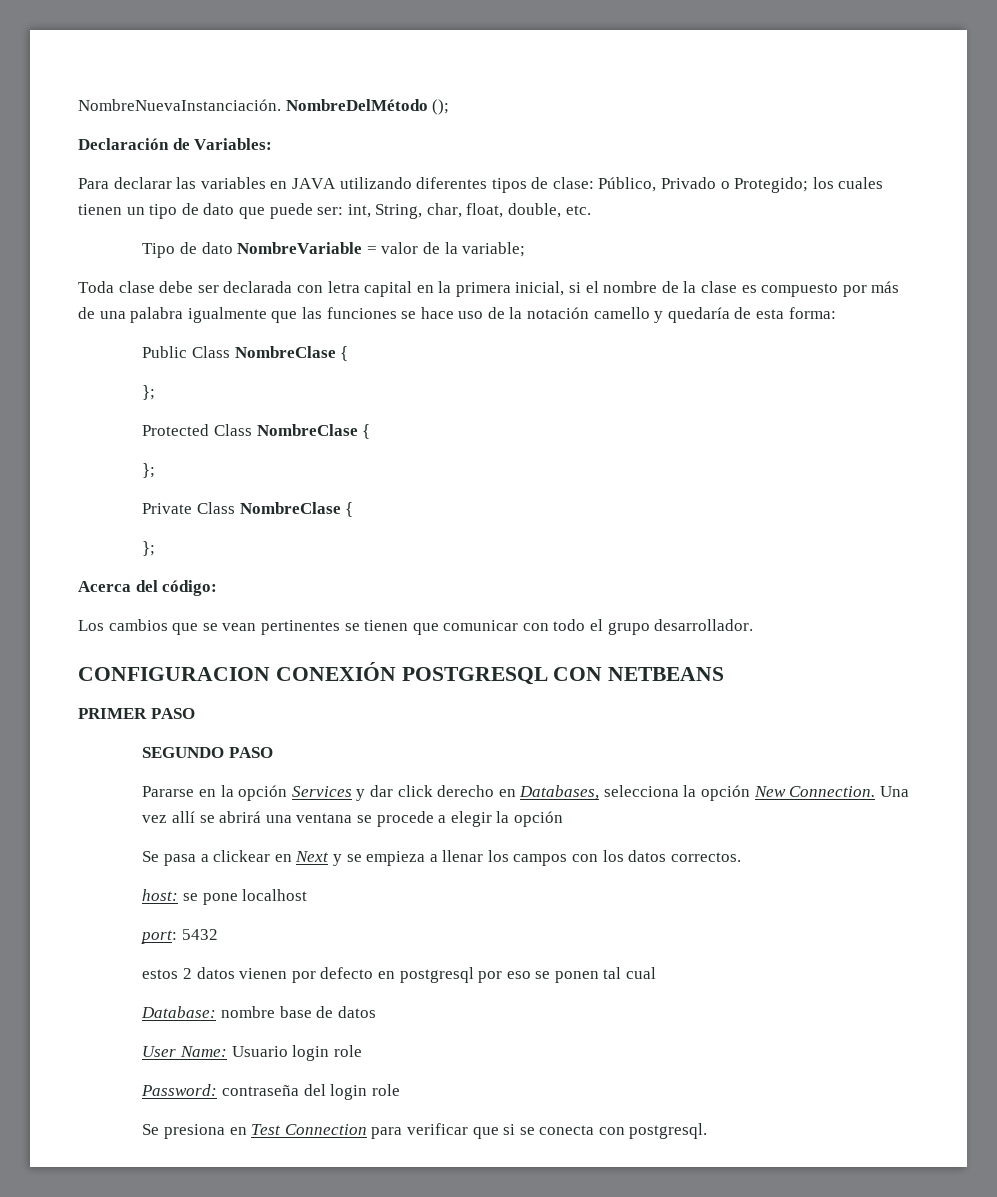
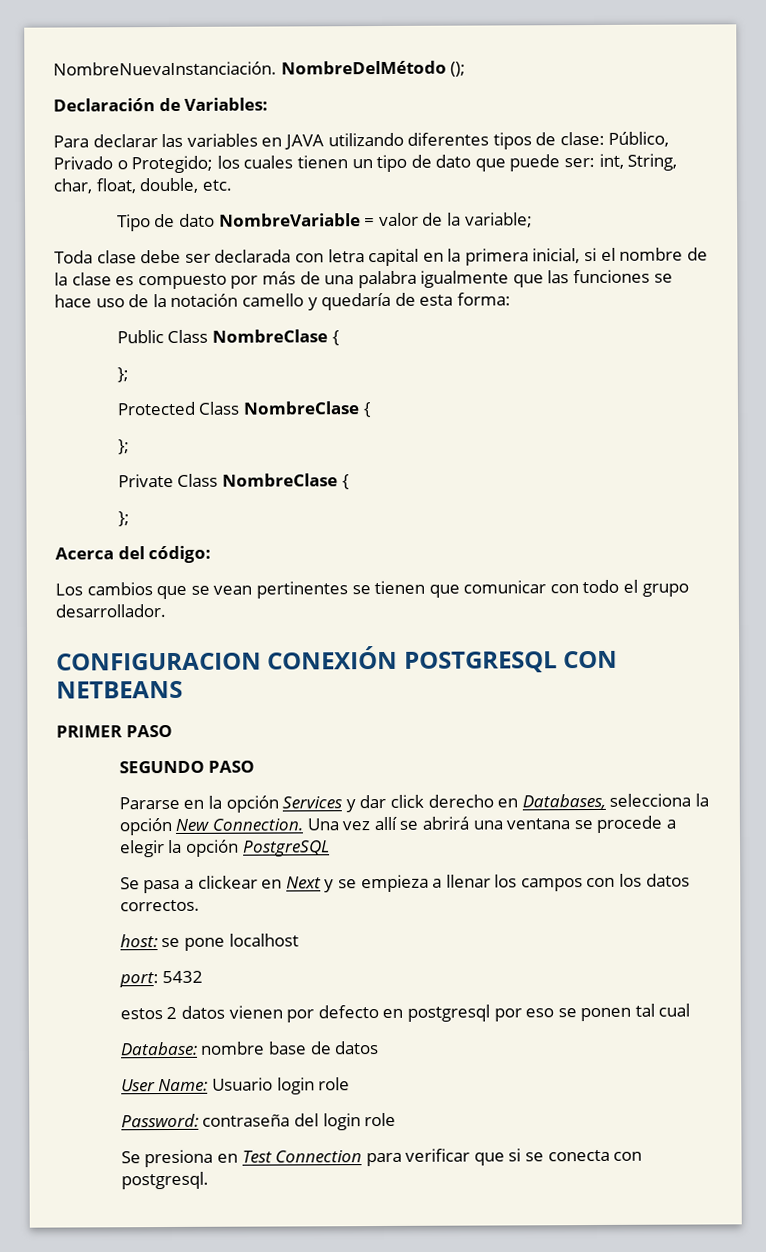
(563, 819) none -> [242,840,330,857] PostgreSQL

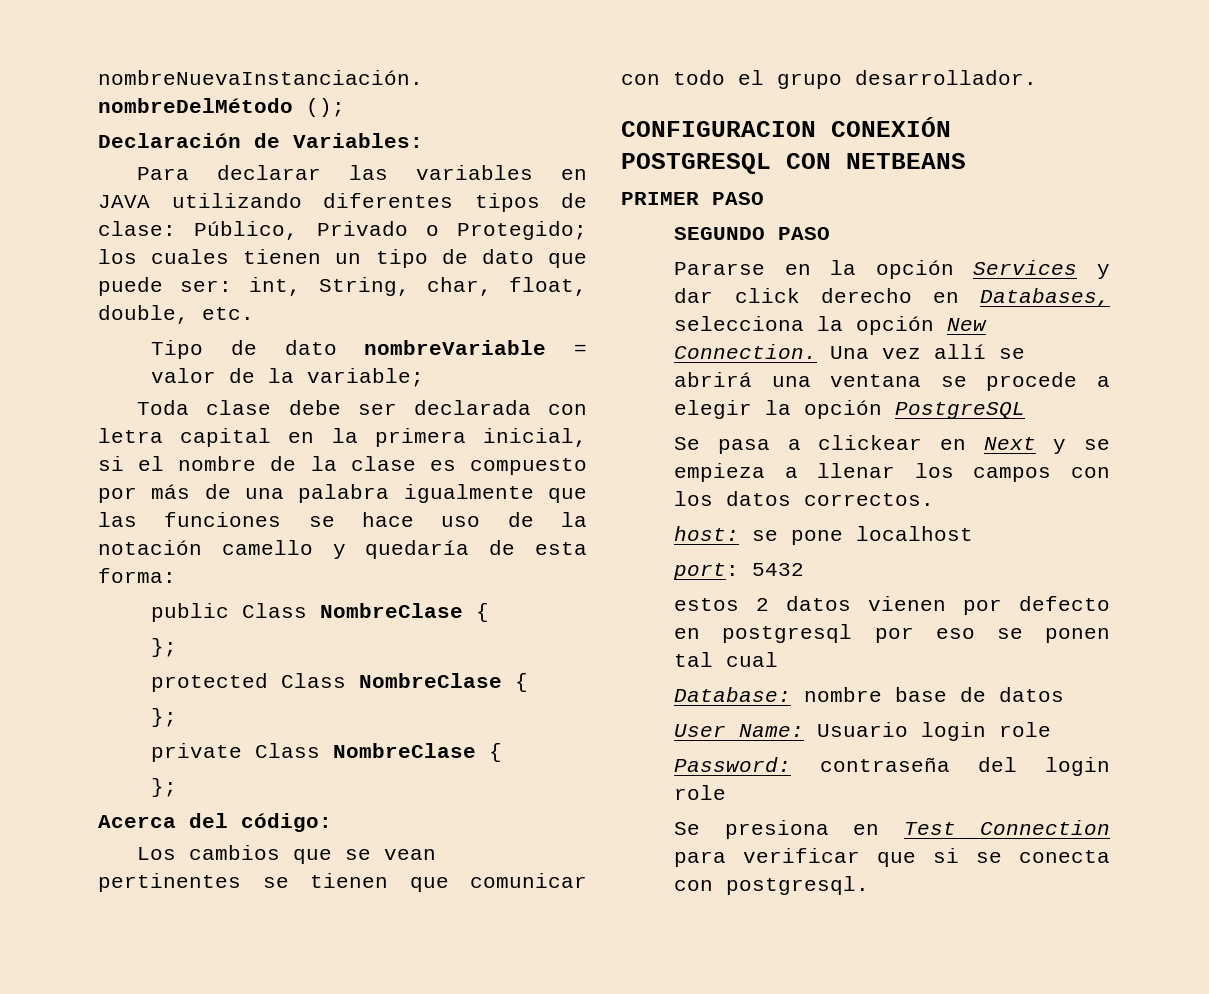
[53,60,447,76] NombreNuevaInstanciación. NombreDelMétodo -> [98,70,423,85] [98,98,293,113] nombreNuevaInstanciación. nombreDelMétodo
[218,213,361,227] NombreVariable -> [364,340,547,355] nombreVariable
[116,329,339,346] [116,367,129,383] [116,401,371,418] [117,439,130,455] [117,473,174,488] Public Class NombreClase { // }; // Protected Class NombreClase { // }; // Private -> [151,603,490,622] [151,638,178,657] [151,673,529,692] [151,708,178,727] [151,743,243,762] public Class NombreClase { // }; // protected Class NombreClase { // }; // private

